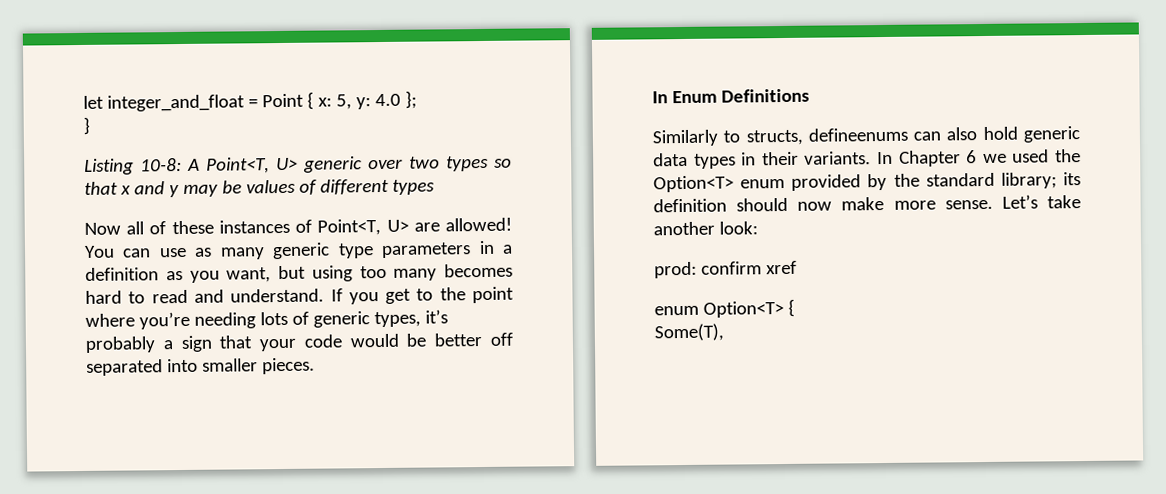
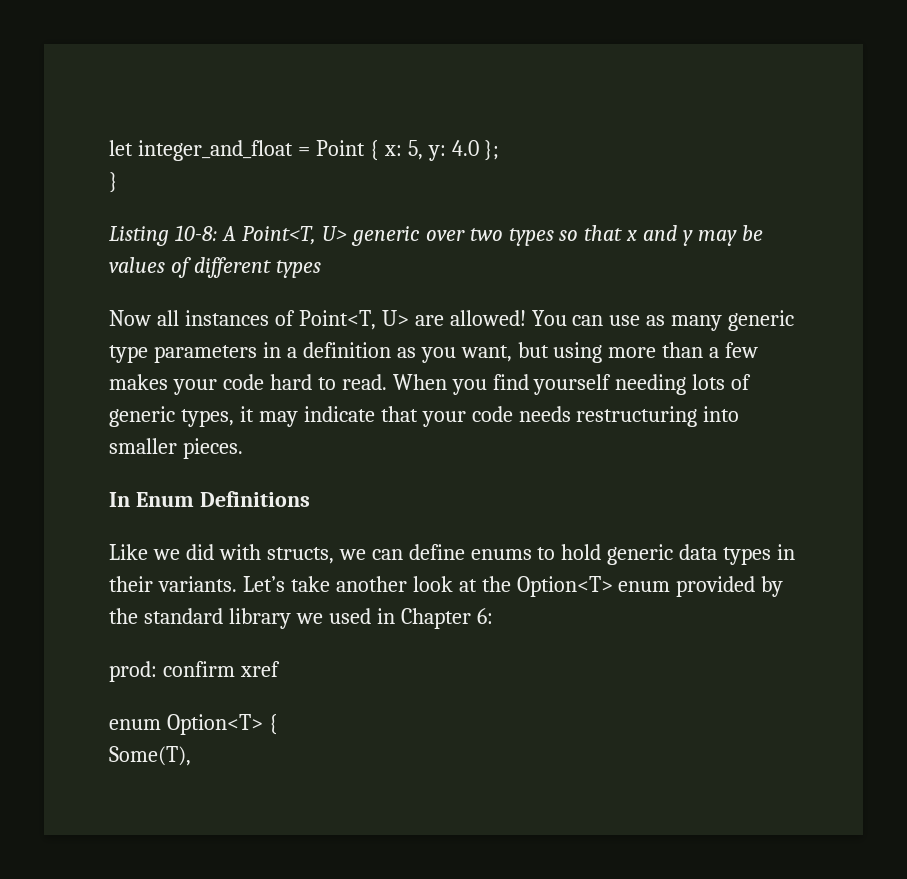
[149,220,214,235] of these -> (179, 318) none
[359,263,513,281] [85,286,515,305] [85,311,190,330] too many becomes hard to read and understand. If you get to the point where you’re -> [608,342,759,358] [109,374,612,395] more than a few makes your code hard to read. When you find yourself
[424,309,448,324] [85,332,513,353] [86,359,163,376] it’s probably a sign that your code would be better off separated -> [239,406,698,427] it may indicate that your code needs restructuring
[652,127,978,147] Similarly to structs, defineenums can also -> [109,544,556,564] Like we did with structs, we can define enums to
[877,149,1050,167] In Chapter 6 we used -> [242,576,477,592] Let’s take another look at
[1000,172,1081,189] [653,194,1081,213] [653,221,758,236] library; its definition should now make more sense. Let’s take another look: -> [228,608,493,629] library we used in Chapter 6:

